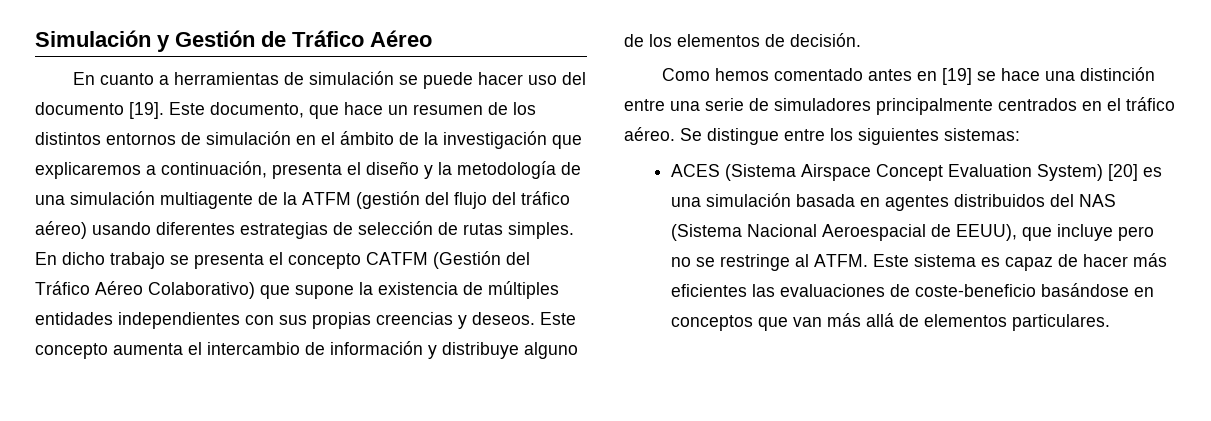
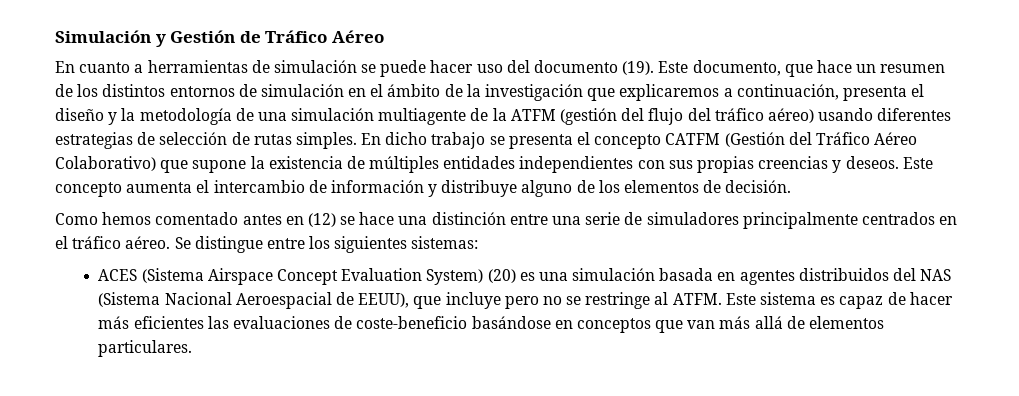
[129,102,164,119] [19]. -> [622,61,655,75] (19).
[942,68,973,85] [19] -> [307,213,336,227] (12)
[1107,164,1138,181] [20] -> [487,269,516,283] (20)

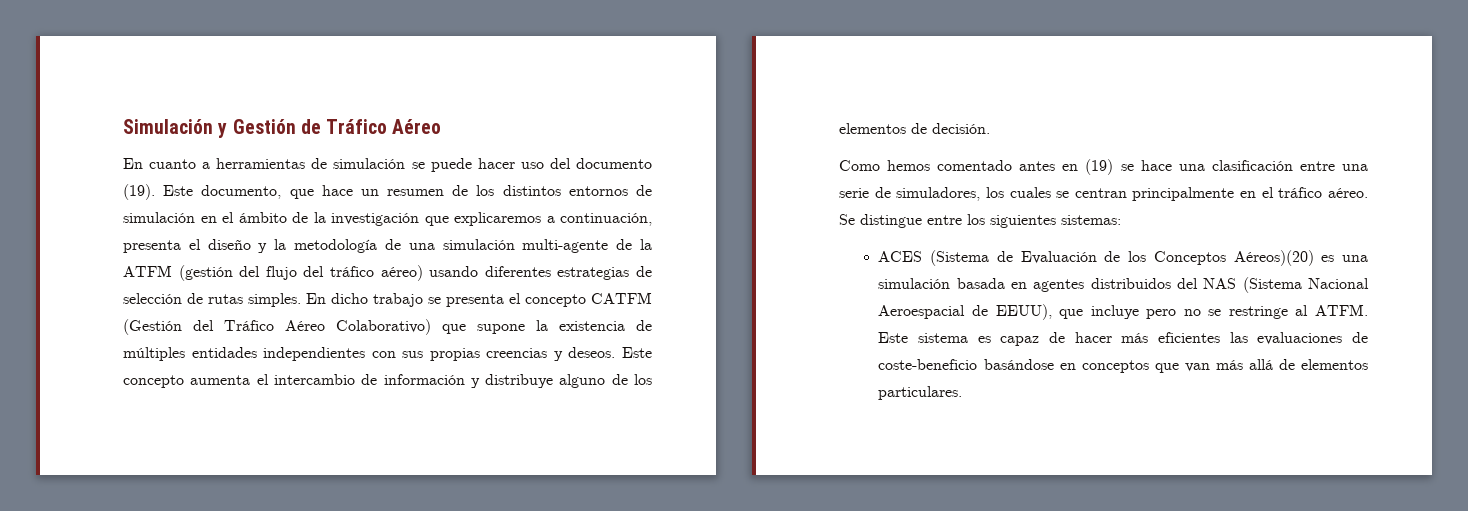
[378,108,467,125] multiagente -> [522,239,609,253] multi-agente
[307,213,336,227] (12) -> [1085,159,1114,175] (19)
[431,212,506,225] distinción -> [1211,160,1293,171] clasificación
[646,212,935,229] simuladores principalmente centrados -> [896,187,1235,201] simuladores, los cuales se centran principalmente
[207,268,516,285] Airspace Concept Evaluation System) (20) -> [996,250,1314,266] de Evaluación de los Conceptos Aéreos)(20)

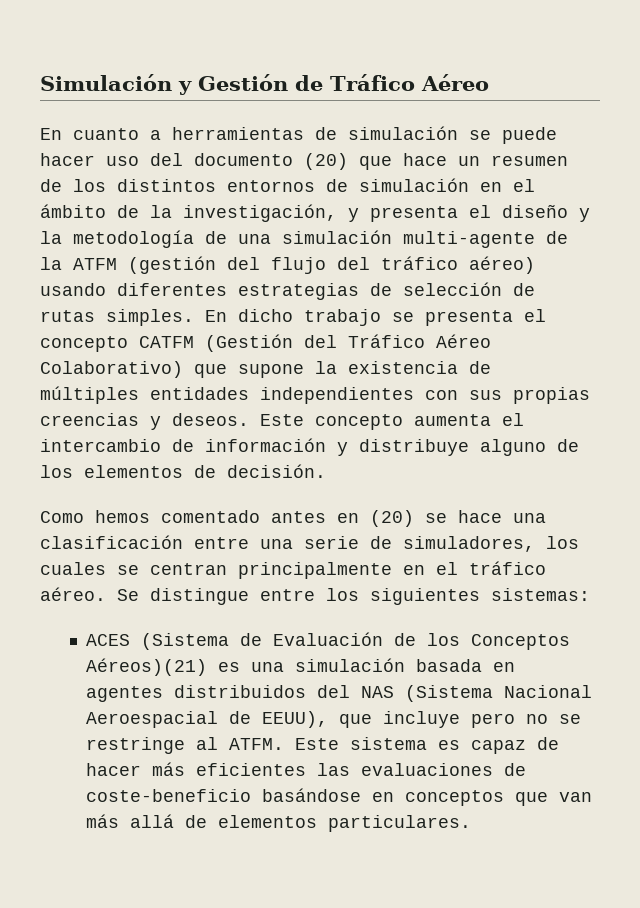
[123,184,282,200] (19). Este documento, -> [304,153,348,170] (20)
[331,212,652,226] investigación que explicaremos a continuación, -> [183,204,359,222] investigación, y
[1085,159,1114,175] (19) -> [370,510,414,527] (20)
[1233,250,1314,266] Aéreos)(20) -> [85,658,207,676] Aéreos)(21)

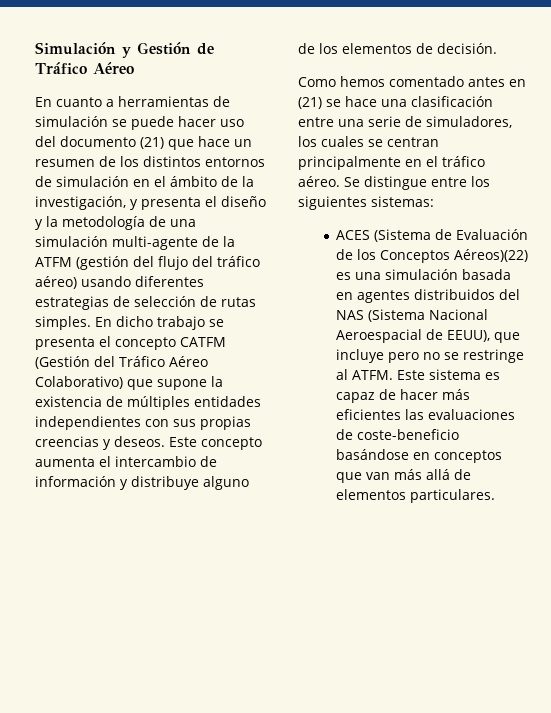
[304,153,348,170] (20) -> [140,137,164,149] (21)
[370,510,414,527] (20) -> [298,97,322,109] (21)
[85,658,207,676] Aéreos)(21) -> [454,249,529,262] Aéreos)(22)

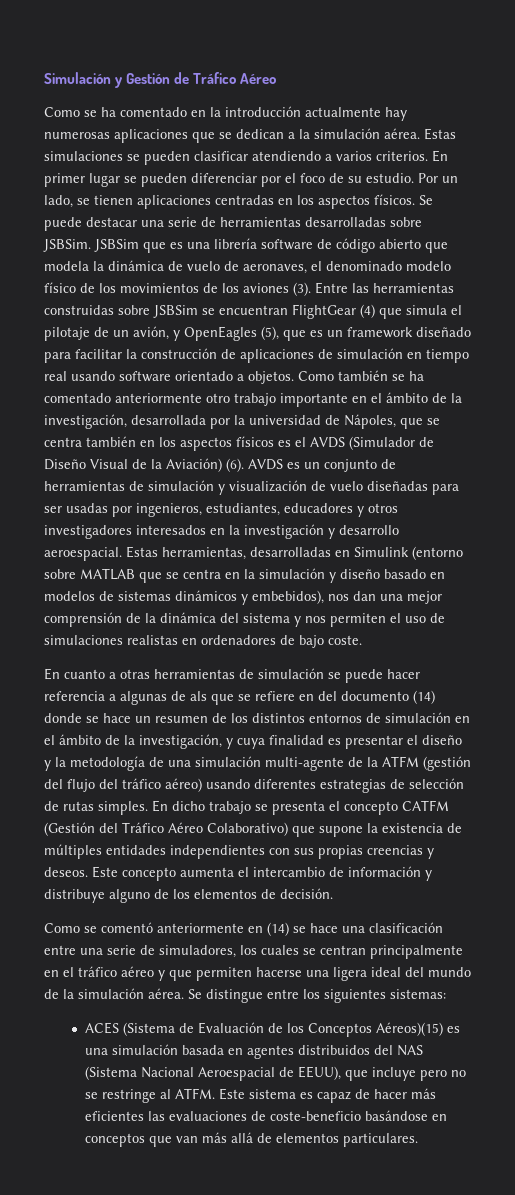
(134, 68) none -> [44,106,407,121] [44,128,456,143] [44,150,448,165] [44,173,458,187] [44,194,433,209] [44,217,422,231] [43,238,448,253] [44,260,451,274] [44,282,454,296] [44,304,462,319] [44,326,471,341] [44,348,469,363] [44,370,424,384] [44,392,462,407] [44,414,440,429] [44,436,434,451] [44,458,396,472] [44,480,459,495] [44,503,398,517] [44,524,399,539] [44,546,463,561] [44,568,445,583] [44,590,442,605] [44,612,445,627] [44,635,362,648] // Como se ha comentado en la introducción actualmente hay numerosas aplicaciones que se dedican a la simulación aérea. Estas simulaciones se pueden clasificar atendiendo a varios criterios. En primer lugar se pueden diferenciar por el foco de su estudio. Por un lado, se tienen aplicaciones centradas en los aspectos físicos. Se puede destacar una serie de herramientas desarrolladas sobre JSBSim. JSBSim que es una librería software de código abierto que modela la dinámica de vuelo de aeronaves, el denominado modelo físico de los movimientos de los aviones (3). Entre las herramientas construidas sobre JSBSim se encuentran FlightGear (4) que simula el pilotaje de un avión, y OpenEagles (5), que es un framework diseñado para facilitar la construcción de aplicaciones de simulación en tiempo real usando software orientado a objetos. Como también se ha comentado anteriormente otro trabajo importante en el ámbito de la investigación, desarrollada por la universidad de Nápoles, que se centra también en los aspectos físicos es el AVDS (Simulador de Diseño Visual de la Aviación) (6). AVDS es un conjunto de herramientas de simulación y visualización de vuelo diseñadas para ser usadas por ingenieros, estudiantes, educadores y otros investigadores interesados en la investigación y desarrollo aeroespacial. Estas herramientas, desarrolladas en Simulink (entorno sobre MATLAB que se centra en la simulación y diseño basado en modelos de sistemas dinámicos y embebidos), nos dan una mejor comprensión de la dinámica del sistema y nos permiten el uso de simulaciones realistas en ordenadores de bajo coste.
(114, 103) none -> [120,669,150,679] otras
[220,119,244,127] [35,136,194,150] uso del documento (21) que -> [44,690,435,705] [44,713,99,723] referencia a algunas de als que se refiere en del documento (14) donde se
[141,197,201,210] presenta -> [237,735,403,749] cuya finalidad es presentar
[340,76,526,87] [298,97,322,109] hemos comentado antes en (21) -> [84,922,289,936] se comentó anteriormente en (14)
[298,176,340,187] aéreo. -> [121,966,471,981] [44,988,184,999] aéreo y que permiten hacerse una ligera ideal del mundo de la simulación aérea.
[454,249,529,262] Aéreos)(22) -> [375,1022,443,1036] Aéreos)(15)

